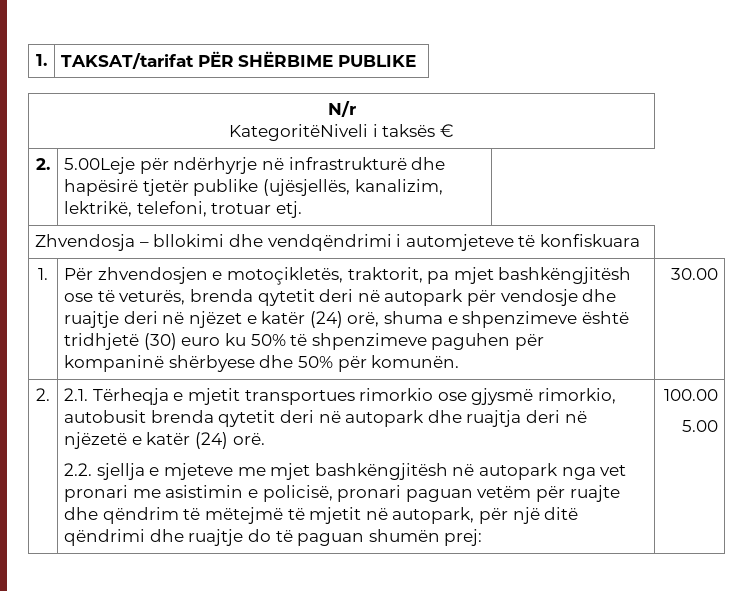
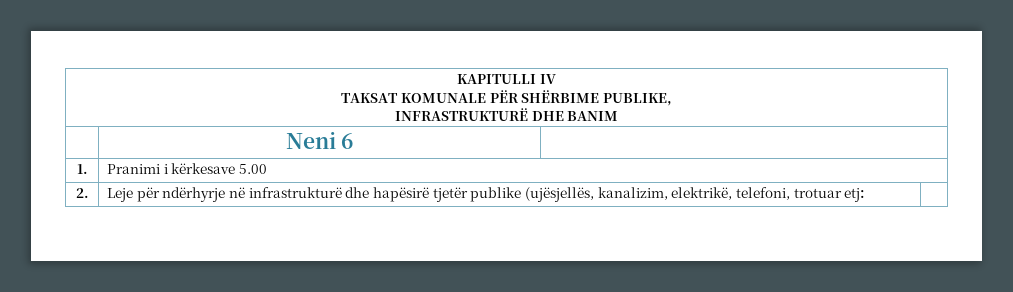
[36,54,47,66] [61,51,417,69] [327,101,356,117] [229,124,454,141] [36,158,50,170] [64,157,136,174] 1. | TAKSAT/tarifat PËR SHËRBIME PUBLIKE // N/r // KategoritëNiveli i taksës € // 2. | 5.00Leje -> [457,74,556,84] [341,90,672,106] [394,108,619,121] [285,131,354,149] [76,164,88,174] [107,163,268,174] [75,188,89,198] [107,188,134,202] KAPITULLI IV // TAKSAT KOMUNALE PËR SHËRBIME PUBLIKE, // INFRASTRUKTURË DHE BANIM // | Neni 6 | // 1. | Pranimi i kërkesave 5.00 // 2. | Leje
[64,201,133,217] lektrikë, -> [671,187,733,200] elektrikë,
[276,201,303,218] [35,234,640,251] [38,268,48,280] [64,267,632,285] [64,289,617,306] [64,311,629,328] [64,333,544,350] [64,355,460,372] [670,268,718,280] [36,388,50,401] [64,388,616,405] [64,410,587,427] [64,432,265,449] [64,463,627,480] [64,485,620,502] [64,507,579,524] [64,529,483,546] [663,389,718,401] [681,420,718,432] etj. // Zhvendosja – bllokimi dhe vendqëndrimi i automjeteve të konfiskuara // 1. | Për zhvendosjen e motoçikletës, traktorit, pa mjet bashkëngjitësh ose të veturës, brenda qytetit deri në autopark për vendosje dhe ruajtje deri në njëzet e katër (24) orë, shuma e shpenzimeve është tridhjetë (30) euro ku 50% të shpenzimeve paguhen për kompaninë shërbyese dhe 50% për komunën. | 30.00 // 2. | 2.1. Tërheqja e mjetit transportues rimorkio ose gjysmë rimorkio, autobusit brenda qytetit deri në autopark dhe ruajtja deri në njëzetë e katër (24) orë. // 2.2. sjellja e mjeteve me mjet bashkëngjitësh në autopark nga vet pronari me asistimin e policisë, pronari paguan vetëm për ruajte dhe qëndrim të mëtejmë të mjetit në autopark, për një ditë qëndrimi dhe ruajtje do të paguan shumën prej: | 100.00 // 5.00 -> [844,188,866,202] etj: |

